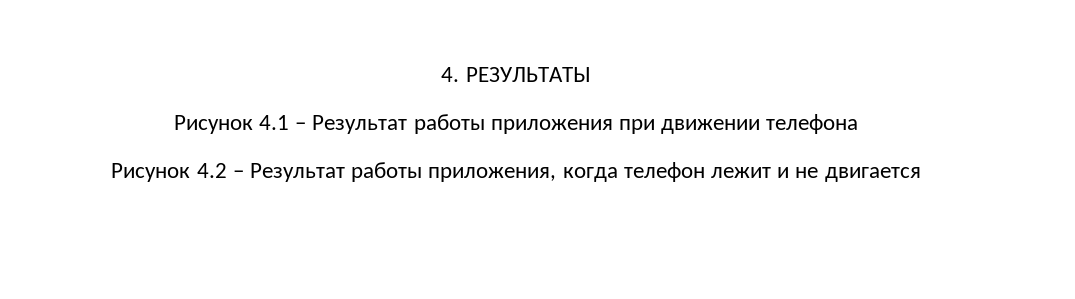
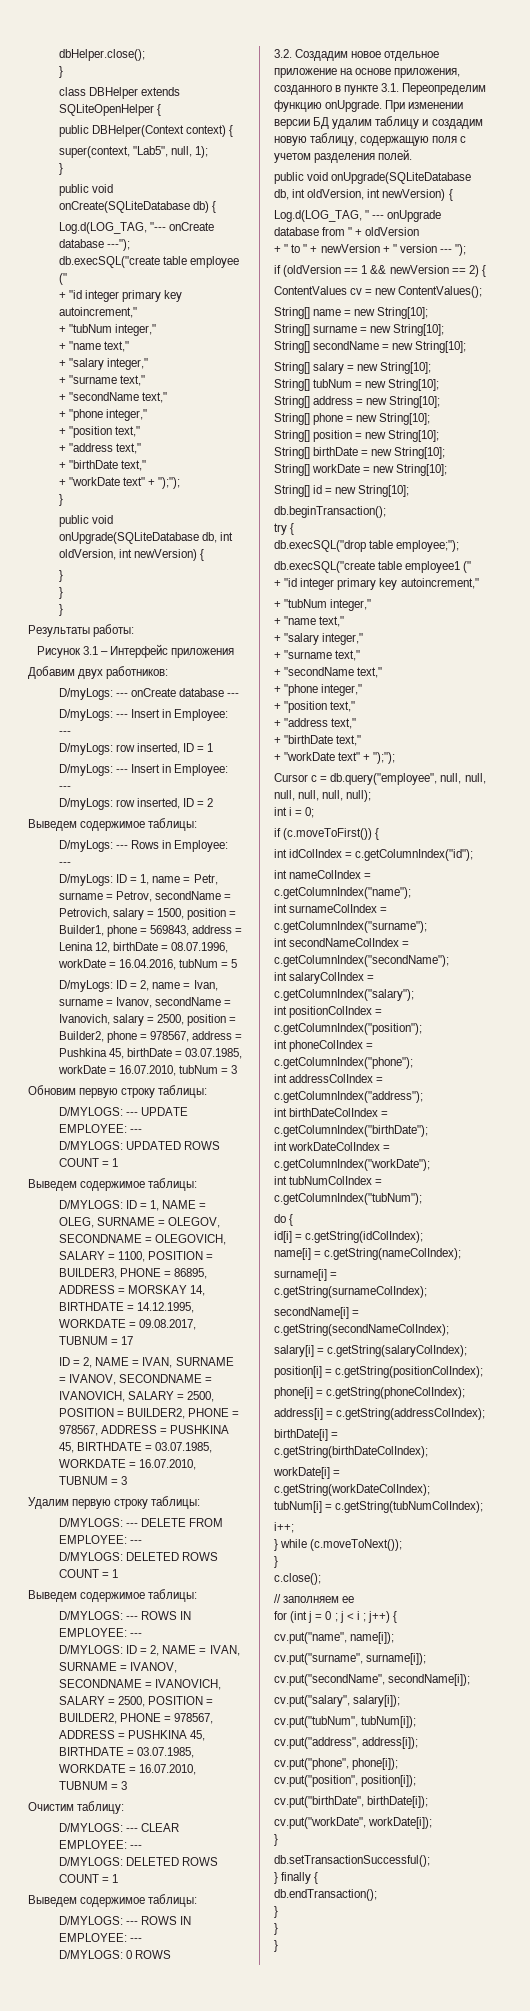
[441,67,591,82] [173,114,859,134] [111,162,921,182] 4. РЕЗУЛЬТАТЫ // Рисунок 4.1 – Результат работы приложения при движении телефона // Рисунок 4.2 – Результат работы приложения, когда телефон лежит и не двигается -> [58,49,145,61] [58,66,63,78] [58,87,181,99] [58,104,162,116] [58,125,234,137] [58,146,209,158] [58,163,63,175] [58,184,114,196] [58,201,217,213] [58,222,215,234] [58,239,131,251] [58,256,240,268] [58,273,67,285] [58,290,183,302] [58,307,137,318] [58,324,157,336] [58,341,130,352] [58,358,149,370] [58,375,146,386] [58,392,168,403] [58,409,148,421] [58,426,141,438] [58,443,142,454] [58,460,147,471] [58,477,181,489] [58,494,63,506] [58,515,114,527] [58,532,234,544] [58,549,205,561] [58,570,63,582] [58,587,63,599] [58,604,63,616] [28,624,135,637] [36,644,235,658] [28,666,169,679] [58,688,240,700] [58,709,229,721] [58,731,71,735] [58,743,214,755] [58,764,229,776] [58,786,71,790] [58,798,214,810] [28,818,198,831] [58,840,229,852] [58,862,71,866] [58,874,218,886] [58,891,232,902] [58,908,237,920] [58,925,243,937] [58,942,229,953] [57,959,238,970] [58,980,218,992] [58,997,232,1008] [58,1014,237,1026] [58,1031,243,1043] [58,1048,243,1059] [57,1065,238,1076] [28,1085,208,1098] [58,1107,189,1116] [58,1124,143,1133] [58,1141,221,1150] [58,1158,119,1167] [28,1178,198,1191] [58,1200,207,1211] [58,1217,221,1228] [58,1234,227,1245] [58,1251,214,1262] [58,1268,208,1279] [58,1285,206,1296] [58,1302,195,1313] [58,1319,197,1330] [58,1336,134,1345] [58,1357,234,1368] [58,1374,213,1385] [58,1391,215,1402] [58,1408,240,1419] [58,1425,230,1436] [58,1442,213,1453] [58,1459,197,1470] [58,1476,128,1485] [28,1496,201,1509] [58,1518,224,1527] [58,1535,143,1544] [58,1552,219,1561] [58,1569,119,1578] [28,1589,198,1602] [58,1611,192,1620] [58,1628,143,1637] [58,1645,240,1656] [58,1662,178,1673] [58,1679,222,1690] [58,1696,214,1707] [58,1713,214,1724] [58,1730,206,1741] [58,1747,195,1758] [58,1764,197,1775] [58,1781,128,1790] [28,1801,125,1814] [58,1823,180,1832] [58,1840,143,1849] [58,1857,219,1866] [58,1874,119,1883] [28,1894,198,1907] [58,1916,192,1925] [58,1933,143,1942] [58,1950,172,1959] [274,49,440,61] [274,68,461,78] [274,83,487,95] [274,100,464,112] [274,116,483,129] [274,133,467,146] [274,149,413,163] [274,172,472,184] [274,189,453,201] [274,210,442,222] [274,227,420,236] [274,244,467,256] [274,265,486,277] [274,286,483,298] [274,307,429,319] [274,324,445,336] [274,341,467,353] [274,362,432,374] [274,379,440,391] [274,396,441,408] [274,413,431,425] [274,430,440,442] [274,447,446,459] [274,464,448,476] [274,485,410,497] [274,506,386,518] [274,523,295,535] [274,540,460,552] [274,561,472,573] [274,578,479,590] [274,599,372,611] [274,616,345,627] [274,633,364,645] [274,650,361,661] [274,667,383,678] [274,684,363,696] [274,701,356,713] [274,718,357,729] [274,735,362,746] [274,752,396,764] [274,773,486,785] [274,790,372,802] [274,807,315,818] [274,828,380,840] [274,849,474,861] [274,870,372,879] [274,887,411,899] [274,904,388,913] [274,921,427,933] [274,938,410,947] [274,955,449,967] [274,972,375,984] [274,989,414,1001] [274,1006,383,1018] [274,1023,422,1035] [274,1040,374,1052] [274,1057,413,1069] [274,1074,384,1083] [274,1091,423,1103] [274,1108,389,1117] [274,1125,428,1137] [274,1142,391,1151] [274,1159,430,1171] [274,1176,383,1185] [274,1193,422,1205] [274,1214,294,1226] [274,1231,424,1243] [274,1248,462,1260] [274,1269,338,1281] [274,1286,427,1298] [274,1307,360,1319] [274,1324,449,1336] [274,1345,468,1357] [274,1366,484,1378] [274,1387,466,1399] [274,1408,486,1420] [274,1429,339,1441] [274,1446,428,1458] [273,1467,341,1479] [274,1484,430,1496] [274,1501,484,1513] [274,1522,294,1533] [274,1539,403,1551] [274,1556,278,1568] [274,1573,321,1585] [274,1594,355,1603] [274,1611,398,1623] [274,1632,395,1644] [274,1653,427,1665] [274,1674,471,1686] [274,1695,401,1707] [274,1716,417,1728] [274,1737,419,1749] [274,1758,399,1770] [274,1775,417,1787] [274,1796,429,1808] [274,1817,433,1829] [274,1834,278,1846] [274,1855,430,1867] [274,1872,319,1884] [274,1889,377,1901] [274,1906,278,1918] [274,1923,278,1935] [274,1940,278,1952] dbHelper.close(); // } // class DBHelper extends SQLiteOpenHelper { // public DBHelper(Context context) { // super(context, "Lab5", null, 1); // } // public void onCreate(SQLiteDatabase db) { // Log.d(LOG_TAG, "--- onCreate database ---"); // db.execSQL("create table employee (" // + "id integer primary key autoincrement," // + "tubNum integer," // + "name text," // + "salary integer," // + "surname text," // + "secondName text," // + "phone integer," // + "position text," // + "address text," // + "birthDate text," // + "workDate text" + ");"); // } // public void onUpgrade(SQLiteDatabase db, int oldVersion, int newVersion) { // } // } // } // Результаты работы: // Рисунок 3.1 – Интерфейс приложения // Добавим двух работников: // D/myLogs: --- onCreate database --- // D/myLogs: --- Insert in Employee: --- // D/myLogs: row inserted, ID = 1 // D/myLogs: --- Insert in Employee: --- // D/myLogs: row inserted, ID = 2 // Выведем содержимое таблицы: // D/myLogs: --- Rows in Employee: --- // D/myLogs: ID = 1, name = Petr, surname = Petrov, secondName = Petrovich, salary = 1500, position = Builder1, phone = 569843, address = Lenina 12, birthDate = 08.07.1996, workDate = 16.04.2016, tubNum = 5 // D/myLogs: ID = 2, name = Ivan, surname = Ivanov, secondName = Ivanovich, salary = 2500, position = Builder2, phone = 978567, address = Pushkina 45, birthDate = 03.07.1985, workDate = 16.07.2010, tubNum = 3 // Обновим первую строку таблицы: // D/MYLOGS: --- UPDATE EMPLOYEE: --- // D/MYLOGS: UPDATED ROWS COUNT = 1 // Выведем содержимое таблицы: // D/MYLOGS: ID = 1, NAME = OLEG, SURNAME = OLEGOV, SECONDNAME = OLEGOVICH, SALARY = 1100, POSITION = BUILDER3, PHONE = 86895, ADDRESS = MORSKAY 14, BIRTHDATE = 14.12.1995, WORKDATE = 09.08.2017, TUBNUM = 17 // ID = 2, NAME = IVAN, SURNAME = IVANOV, SECONDNAME = IVANOVICH, SALARY = 2500, POSITION = BUILDER2, PHONE = 978567, ADDRESS = PUSHKINA 45, BIRTHDATE = 03.07.1985, WORKDATE = 16.07.2010, TUBNUM = 3 // Удалим первую строку таблицы: // D/MYLOGS: --- DELETE FROM EMPLOYEE: --- // D/MYLOGS: DELETED ROWS COUNT = 1 // Выведем содержимое таблицы: // D/MYLOGS: --- ROWS IN EMPLOYEE: --- // D/MYLOGS: ID = 2, NAME = IVAN, SURNAME = IVANOV, SECONDNAME = IVANOVICH, SALARY = 2500, POSITION = BUILDER2, PHONE = 978567, ADDRESS = PUSHKINA 45, BIRTHDATE = 03.07.1985, WORKDATE = 16.07.2010, TUBNUM = 3 // Очистим таблицу: // D/MYLOGS: --- CLEAR EMPLOYEE: --- // D/MYLOGS: DELETED ROWS COUNT = 1 // Выведем содержимое таблицы: // D/MYLOGS: --- ROWS IN EMPLOYEE: --- // D/MYLOGS: 0 ROWS // 3.2. Создадим новое отдельное приложение на основе приложения, созданного в пункте 3.1. Переопределим функцию onUpgrade. При изменении версии БД удалим таблицу и создадим новую таблицу, содержащую поля с учетом разделения полей. // public void onUpgrade(SQLiteDatabase db, int oldVersion, int newVersion) { // Log.d(LOG_TAG, " --- onUpgrade database from " + oldVersion // + " to " + newVersion + " version --- "); // if (oldVersion == 1 && newVersion == 2) { // ContentValues cv = new ContentValues(); // String[] name = new String[10]; // String[] surname = new String[10]; // String[] secondName = new String[10]; // String[] salary = new String[10]; // String[] tubNum = new String[10]; // String[] address = new String[10]; // String[] phone = new String[10]; // String[] position = new String[10]; // String[] birthDate = new String[10]; // String[] workDate = new String[10]; // String[] id = new String[10]; // db.beginTransaction(); // try { // db.execSQL("drop table employee;"); // db.execSQL("create table employee1 (" // + "id integer primary key autoincrement," // + "tubNum integer," // + "name text," // + "salary integer," // + "surname text," // + "secondName text," // + "phone integer," // + "position text," // + "address text," // + "birthDate text," // + "workDate text" + ");"); // Cursor c = db.query("employee", null, null, null, null, null, null); // int i = 0; // if (c.moveToFirst()) { // int idColIndex = c.getColumnIndex("id"); // int nameColIndex = c.getColumnIndex("name"); // int surnameColIndex = c.getColumnIndex("surname"); // int secondNameColIndex = c.getColumnIndex("secondName"); // int salaryColIndex = c.getColumnIndex("salary"); // int positionColIndex = c.getColumnIndex("position"); // int phoneColIndex = c.getColumnIndex("phone"); // int addressColIndex = c.getColumnIndex("address"); // int birthDateColIndex = c.getColumnIndex("birthDate"); // int workDateColIndex = c.getColumnIndex("workDate"); // int tubNumColIndex = c.getColumnIndex("tubNum"); // do { // id[i] = c.getString(idColIndex); // name[i] = c.getString(nameColIndex); // surname[i] = c.getString(surnameColIndex); // secondName[i] = c.getString(secondNameColIndex); // salary[i] = c.getString(salaryColIndex); // position[i] = c.getString(positionColIndex); // phone[i] = c.getString(phoneColIndex); // address[i] = c.getString(addressColIndex); // birthDate[i] = c.getString(birthDateColIndex); // workDate[i] = c.getString(workDateColIndex); // tubNum[i] = c.getString(tubNumColIndex); // i++; // } while (c.moveToNext()); // } // c.close(); // // заполняем ее // for (int j = 0 ; j < i ; j++) { // cv.put("name", name[i]); // cv.put("surname", surname[i]); // cv.put("secondName", secondName[i]); // cv.put("salary", salary[i]); // cv.put("tubNum", tubNum[i]); // cv.put("address", address[i]); // cv.put("phone", phone[i]); // cv.put("position", position[i]); // cv.put("birthDate", birthDate[i]); // cv.put("workDate", workDate[i]); // } // db.setTransactionSuccessful(); // } finally { // db.endTransaction(); // } // } // }

